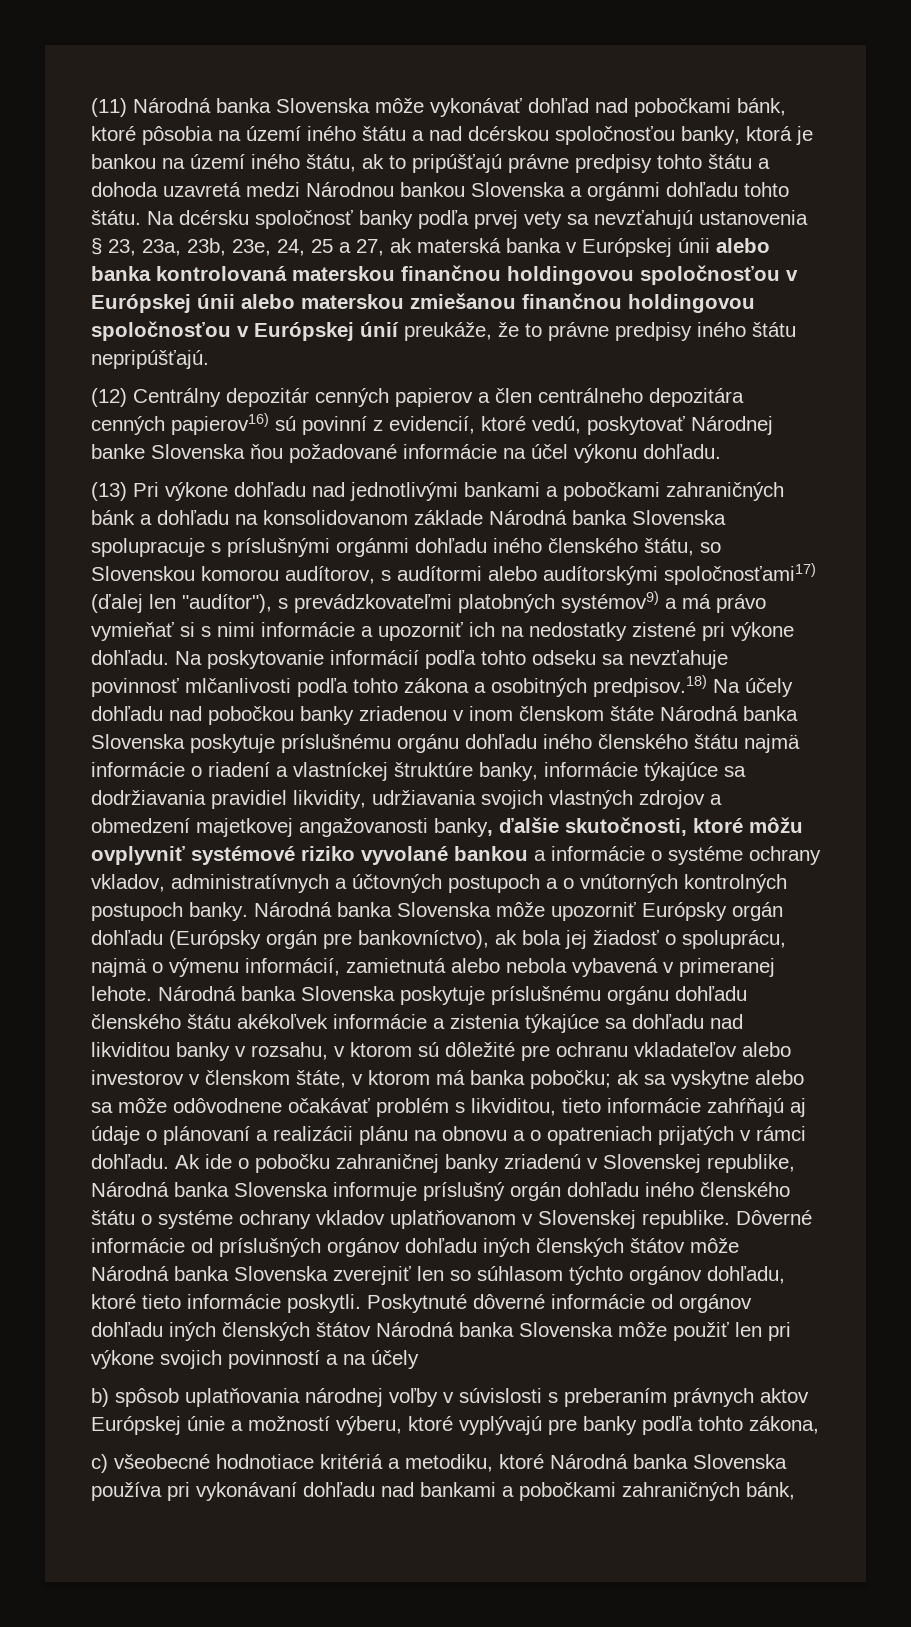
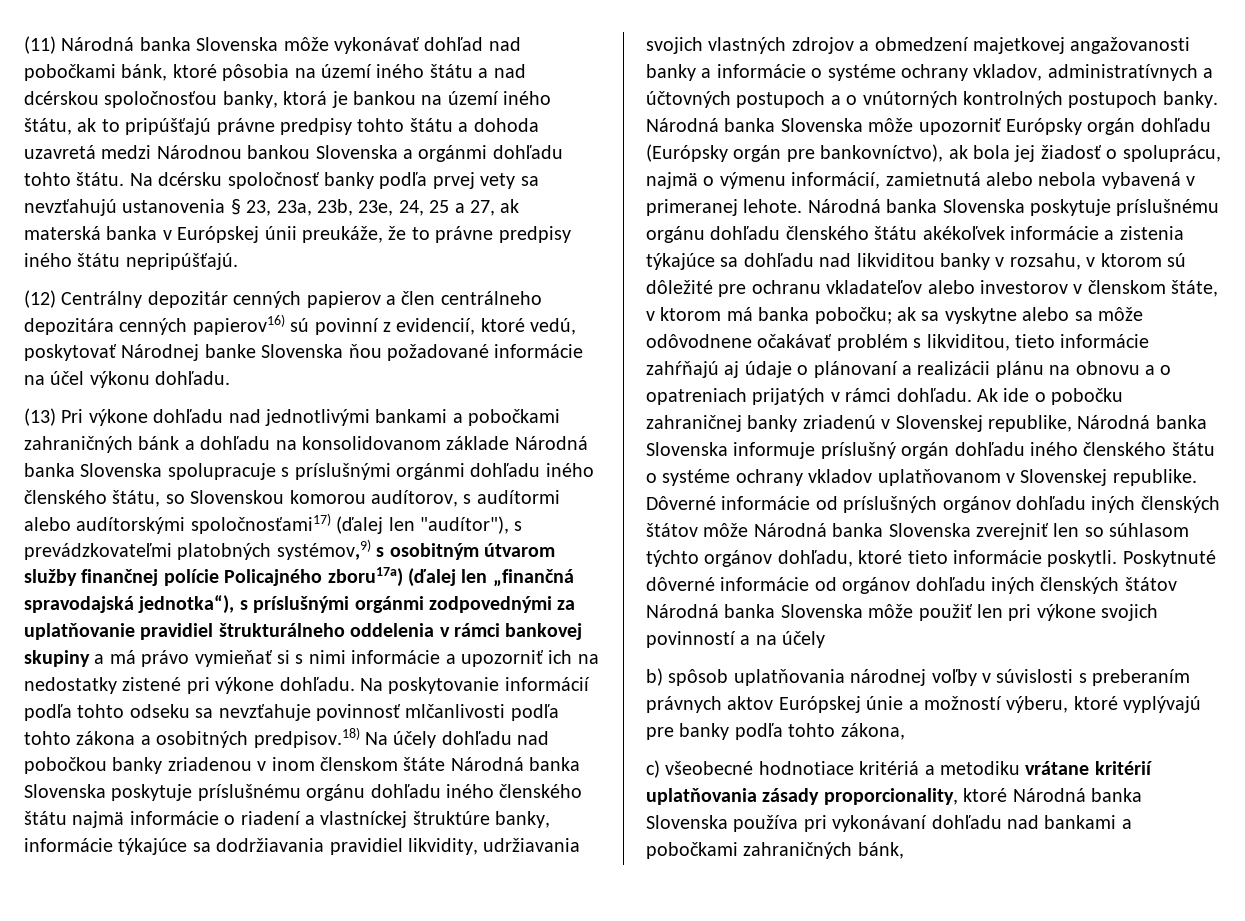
[716,238,770,253] [91,265,798,285] [91,293,755,313] [91,321,399,341] alebo banka kontrolovaná materskou finančnou holdingovou spoločnosťou v Európskej únii alebo materskou zmiešanou finančnou holdingovou spoločnosťou v Európskej únií -> (297, 233) none
[561,591,659,613] systémov9) -> [276,539,555,560] [24,567,574,587] [24,595,576,614] [24,623,583,640] [24,650,90,667] systémov,9) s osobitným útvarom služby finančnej polície Policajného zboru17a) (ďalej len „finančná spravodajská jednotka“), s príslušnými orgánmi zodpovednými za uplatňovanie pravidiel štrukturálneho oddelenia v rámci bankovej skupiny
[434,817,803,837] [91,846,528,865] banky, ďalšie skutočnosti, ktoré môžu ovplyvniť systémové riziko vyvolané bankou -> [646,64,696,81] banky
[405,1454,493,1472] metodiku, -> [940,761,1152,775] [646,788,958,805] metodiku vrátane kritérií uplatňovania zásady proporcionality,

